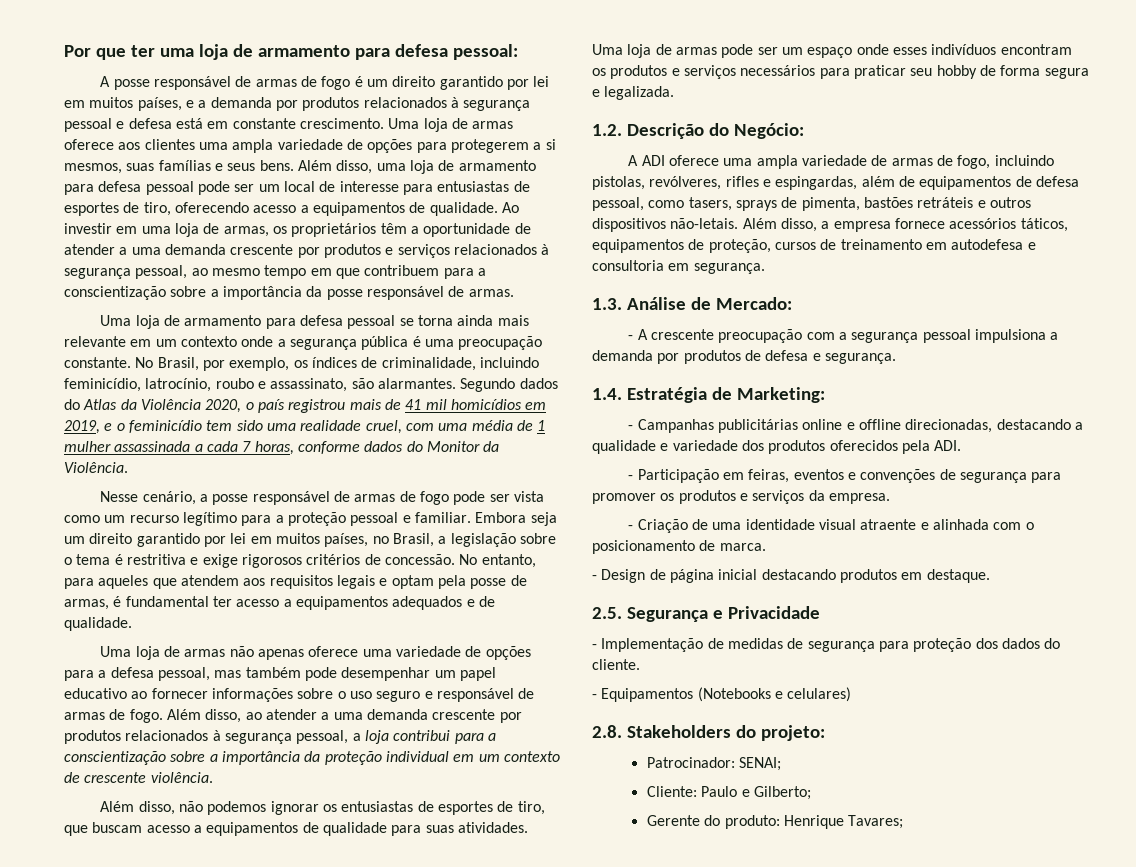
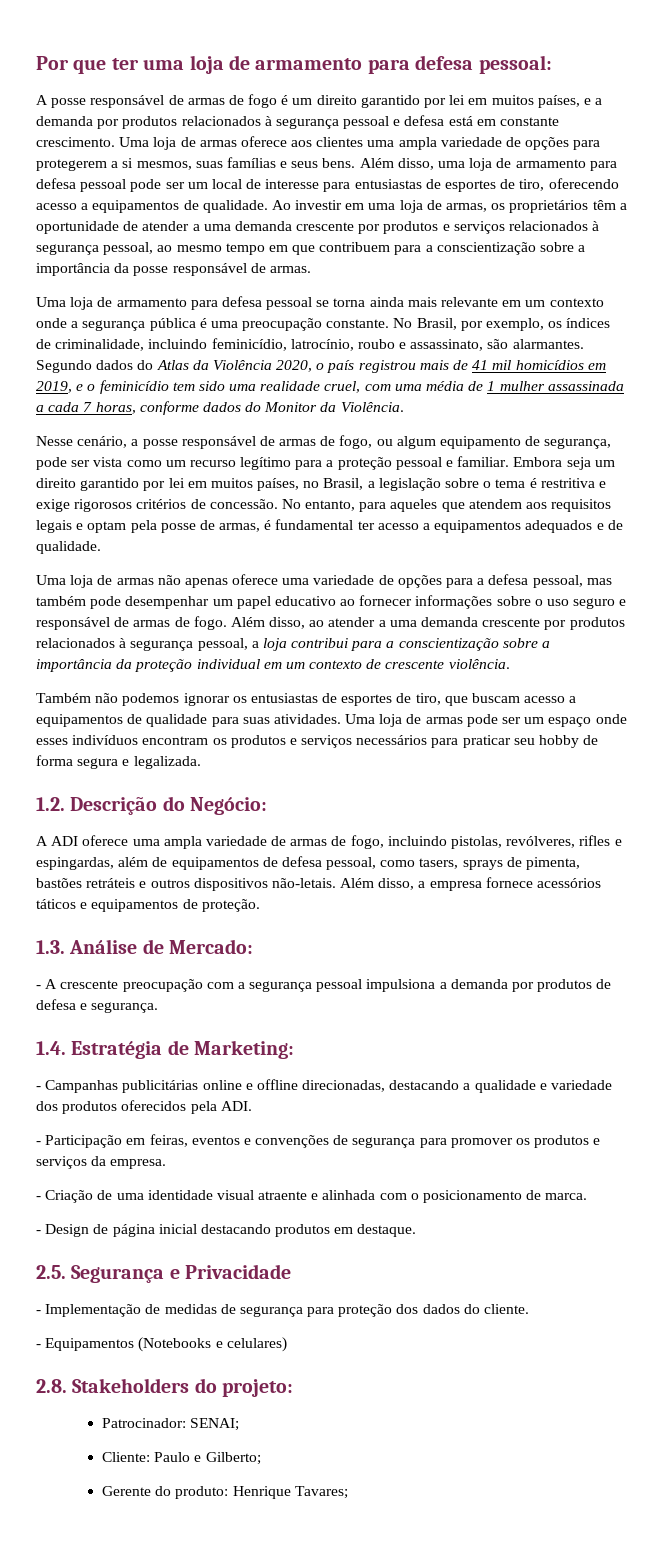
[419,491,449,505] fogo -> [339,435,612,449] fogo, ou algum equipamento de segurança,
[100,801,175,815] Além disso, -> [36,693,91,703] Também
[1020,218,1068,232] [592,239,1036,253] [592,260,765,274] táticos, equipamentos de proteção, cursos de treinamento em autodefesa e consultoria em segurança. -> [36,899,260,912] táticos e equipamentos de proteção.

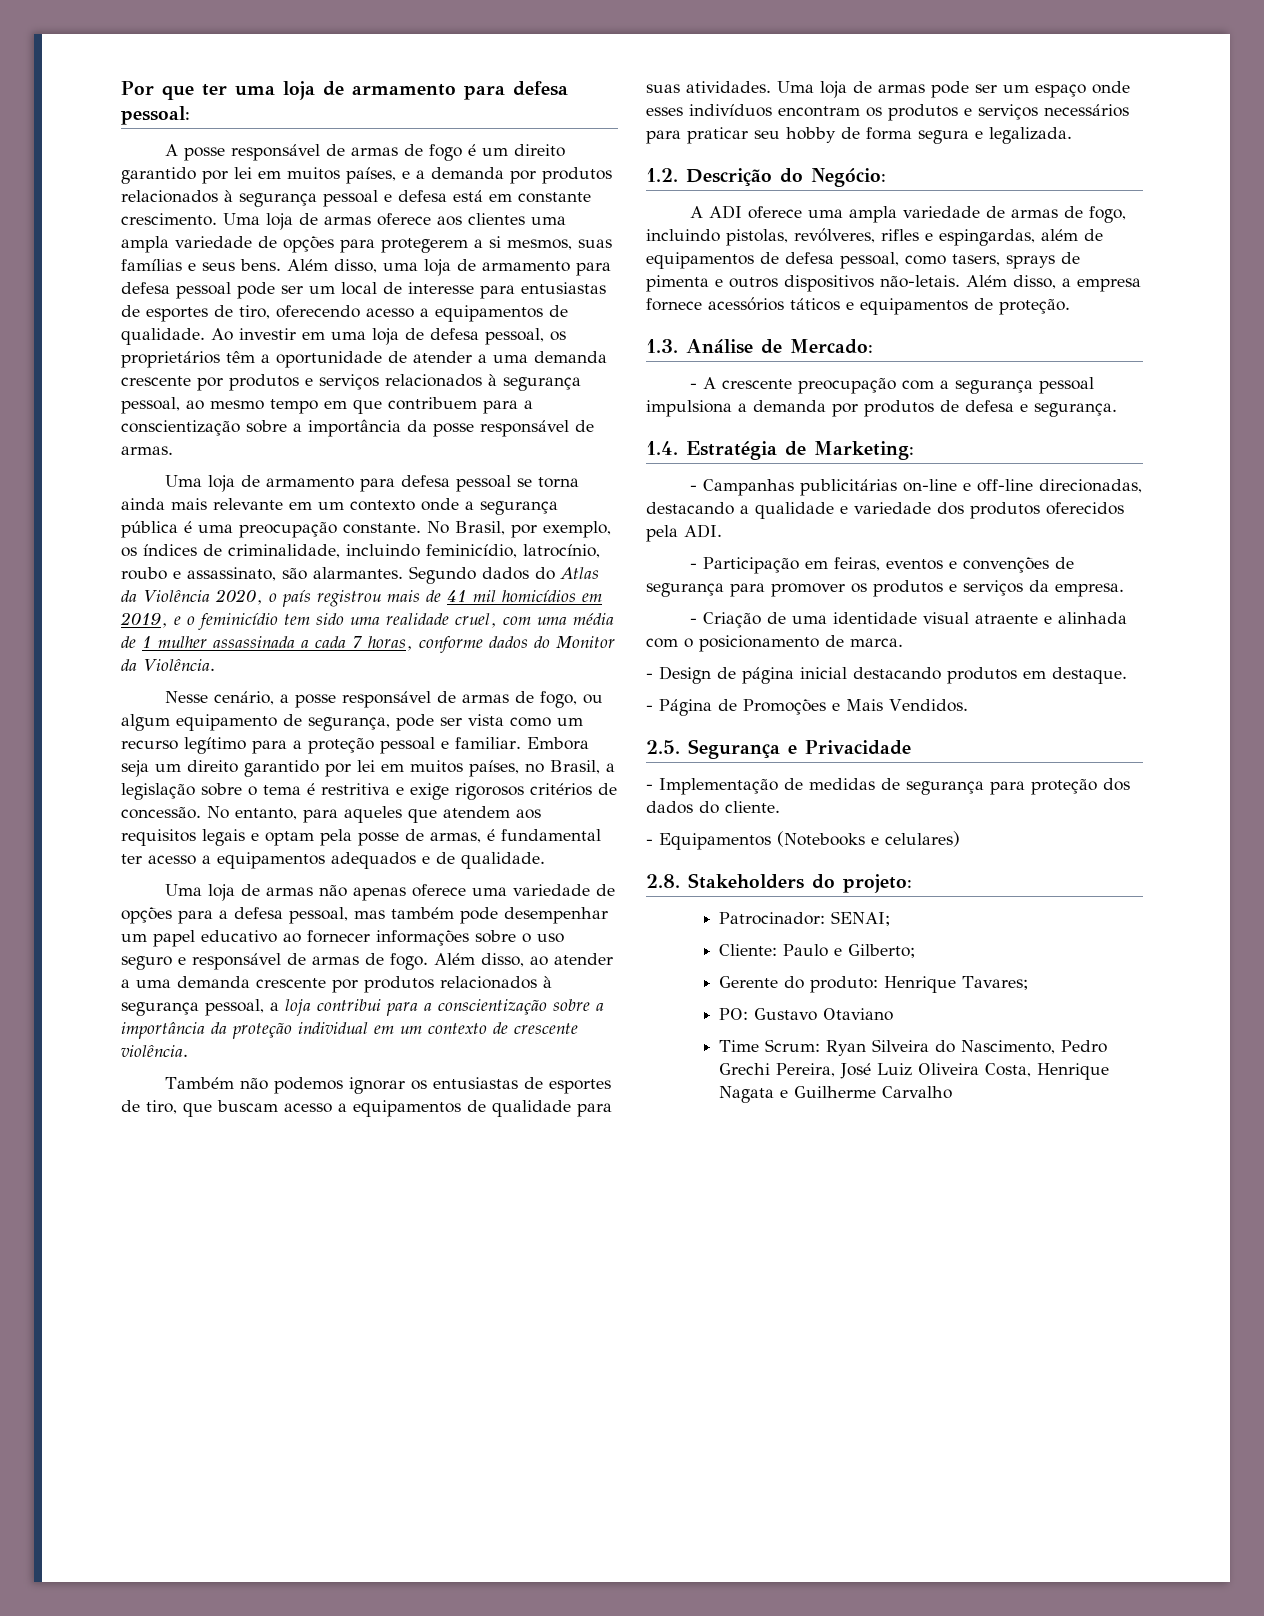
[446,203,488,212] armas, -> [430,328,544,345] defesa pessoal,
[526,857,581,870] [36,878,136,888] pimenta, bastões retráteis -> [646,275,709,292] pimenta
[202,1079,298,1090] online e offline -> [903,479,1034,492] on-line e off-line
(417, 1230) none -> [646,699,968,716] // - Página de Promoções e Mais Vendidos.
(348, 1492) none -> [719,1008,894,1021] [719,1039,1108,1056] [719,1063,1110,1080] [719,1086,953,1103] // PO: Gustavo Otaviano // Time Scrum: Ryan Silveira do Nascimento, Pedro Grechi Pereira, José Luiz Oliveira Costa, Henrique Nagata e Guilherme Carvalho

